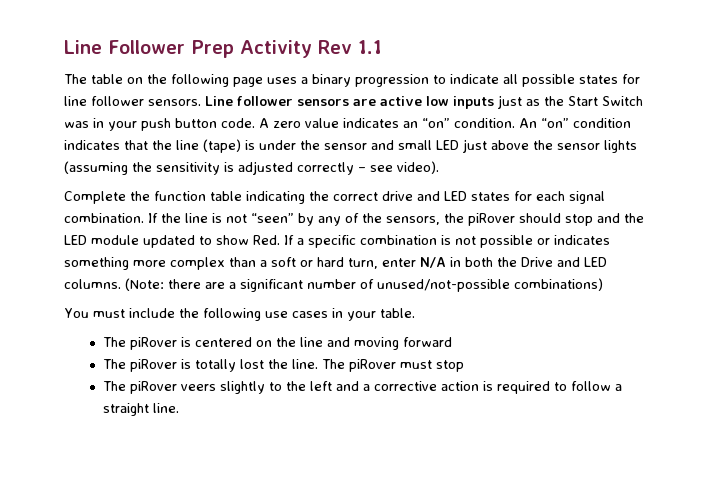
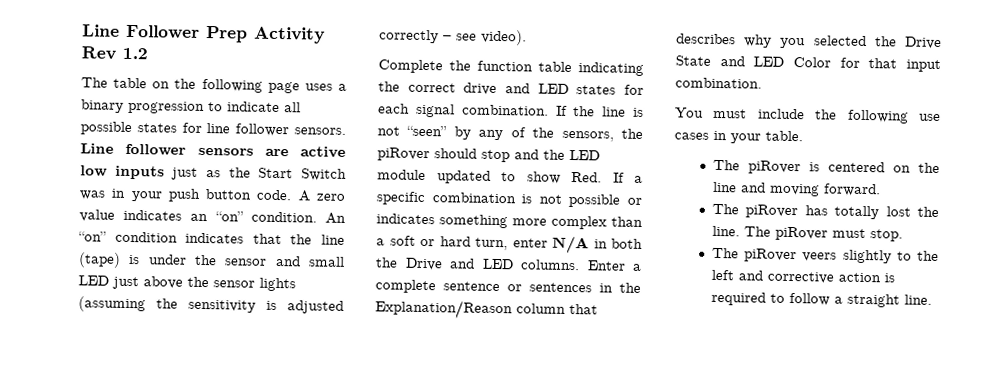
[358,40,382,54] 1.1 -> [122,47,148,60] 1.2
[125,278,603,292] (Note: there are a significant number of unused/not-possible combinations) -> [586,260,642,271] [375,279,641,294] [375,299,598,320] [676,33,942,50] [675,55,941,73] [675,77,762,89] Enter a complete sentence or sentences in the Explanation/Reason column that describes why you selected the Drive State and LED Color for that input combination.
[403,337,453,347] [103,359,192,372] forward // The piRover is -> [824,183,882,197] [712,203,828,219] forward. // The piRover has
[436,360,465,372] stop -> [870,229,904,242] stop.
[363,384,371,391] a -> (764, 275) none

